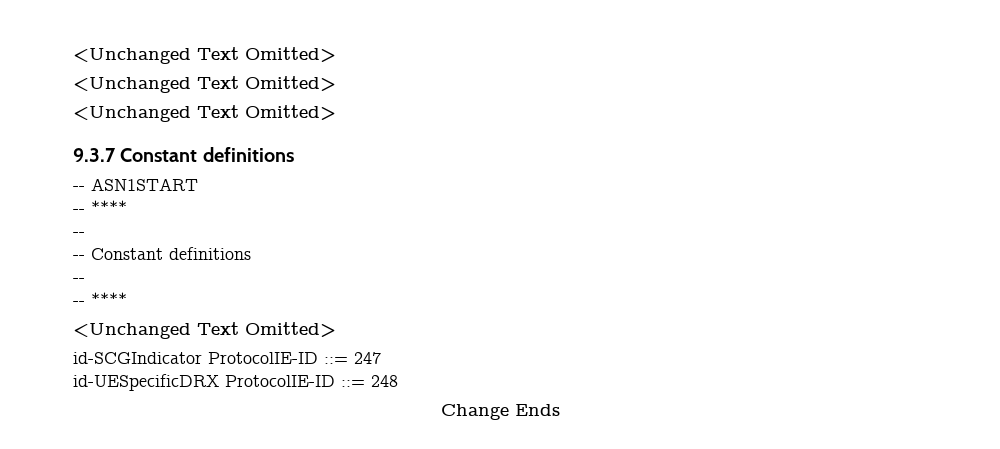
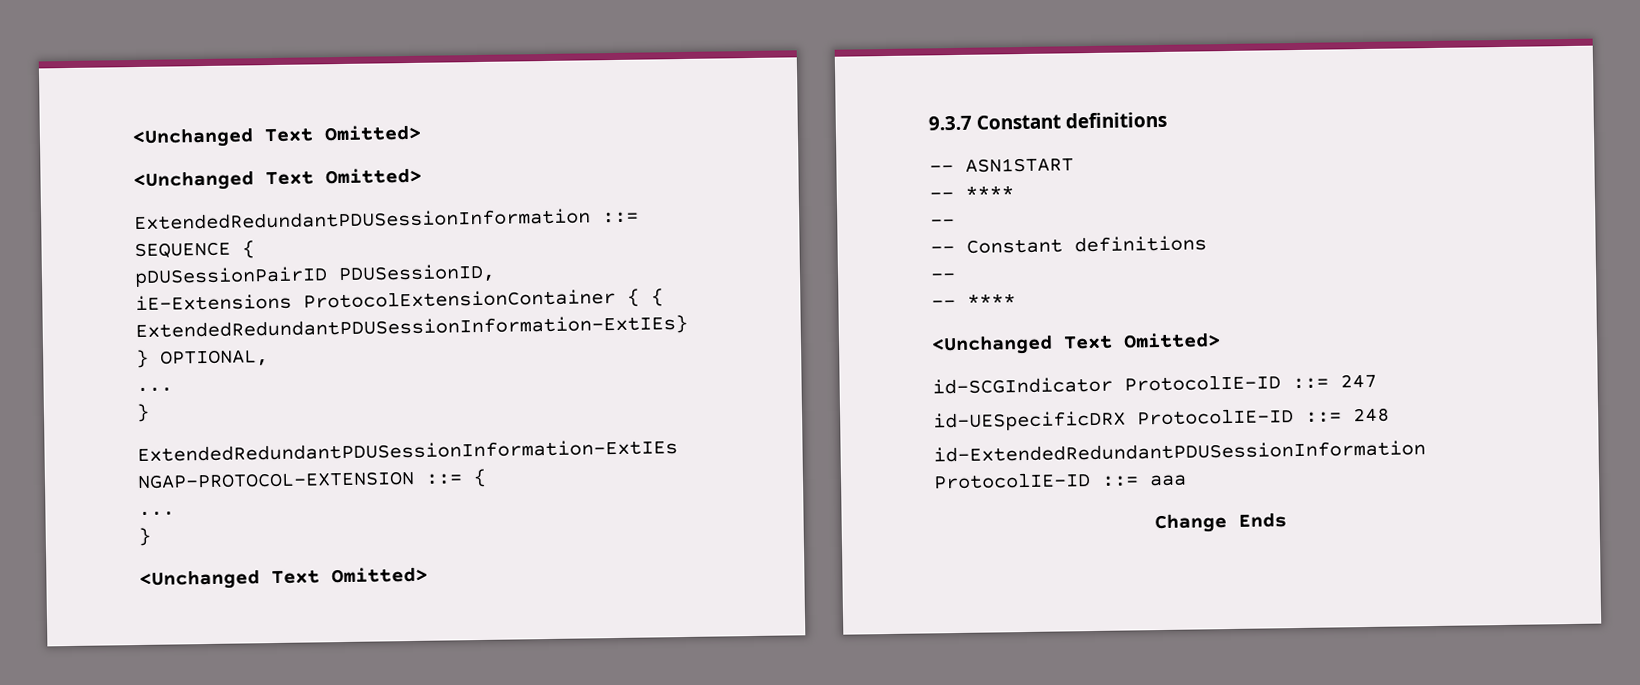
[73,47,336,64] [73,76,336,93] <Unchanged Text Omitted> // <Unchanged Text Omitted> -> [132,124,421,149] [133,167,422,192] [134,208,639,231] [134,240,255,259] [134,263,496,288] [135,288,664,312] [135,314,688,342] [136,349,269,369] [136,387,173,393] [136,403,150,423] [137,439,678,463] [137,468,487,490] [138,511,175,517] [138,527,151,547] <Unchanged Text Omitted> // <Unchanged Text Omitted> // ExtendedRedundantPDUSessionInformation ::= SEQUENCE { // pDUSessionPairID PDUSessionID, // iE-Extensions ProtocolExtensionContainer { { ExtendedRedundantPDUSessionInformation-ExtIEs} } OPTIONAL, // ... // } // ExtendedRedundantPDUSessionInformation-ExtIEs NGAP-PROTOCOL-EXTENSION ::= { // ... // }
(398, 381) none -> [933,440,1426,463] [933,472,1187,490] // id-ExtendedRedundantPDUSessionInformation ProtocolIE-ID ::= aaa

